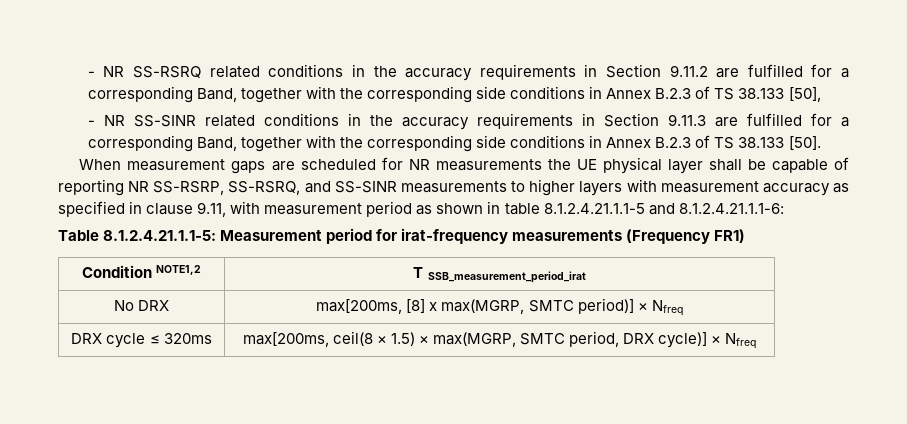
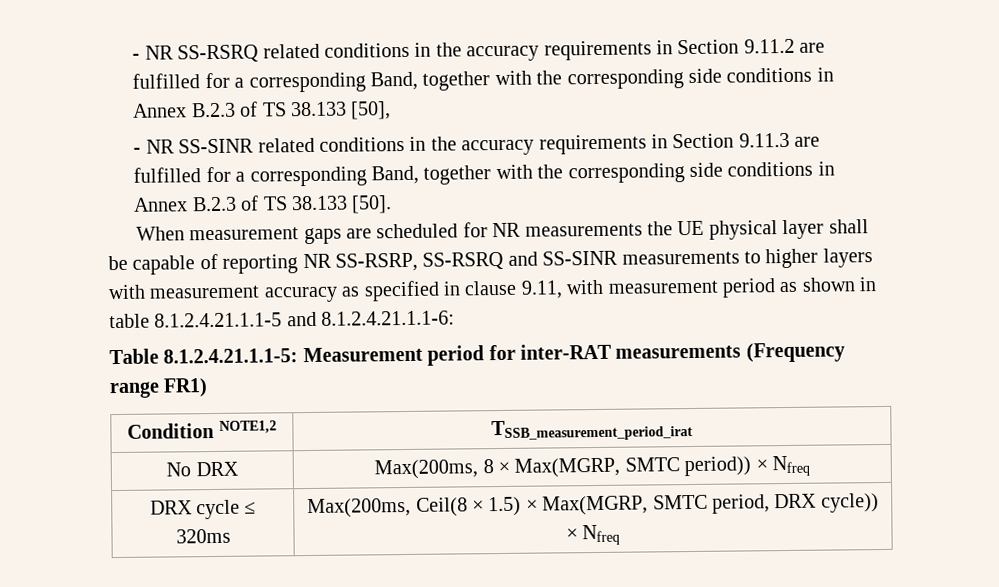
[228,181,301,195] SS-RSRQ, -> [422,251,505,270] SS-RSRQ
[401,228,509,244] irat-frequency -> [520,343,612,360] inter-RAT
(711, 236) none -> [109,381,160,399] range
[413,267,586,283] T SSB_measurement_period_irat -> [491,418,693,442] TSSB_measurement_period_irat
[316,298,634,314] max[200ms, [8] x max(MGRP, SMTC period)] -> [374,456,752,480] Max(200ms, 8 × Max(MGRP, SMTC period))
[242,331,373,347] max[200ms, ceil(8 -> [307,497,468,519] Max(200ms, Ceil(8
[432,332,516,347] max(MGRP, -> [542,495,649,516] Max(MGRP,
[658,332,708,348] cycle)] -> [820,493,879,513] cycle))

